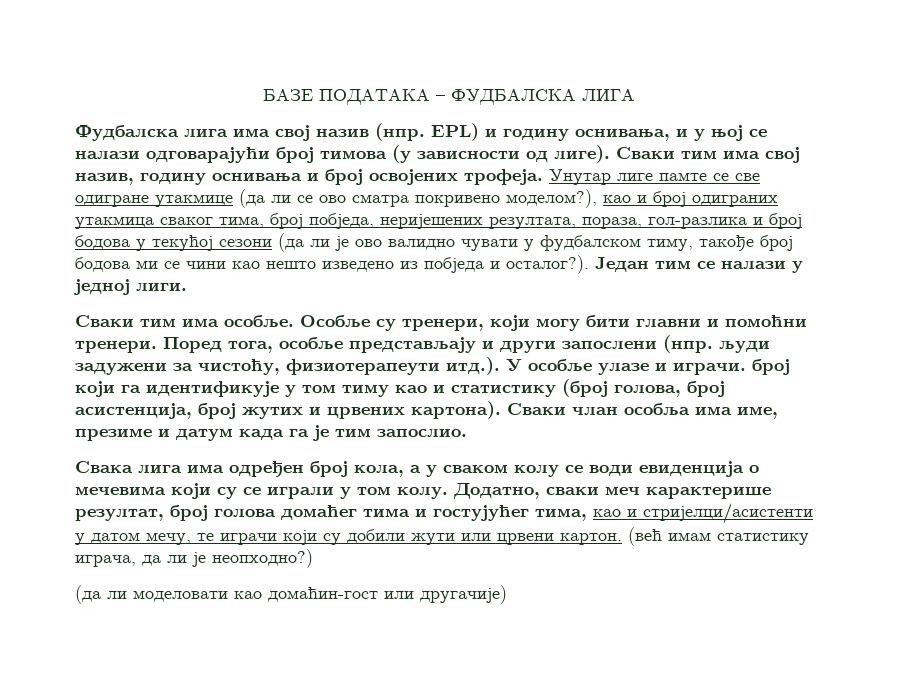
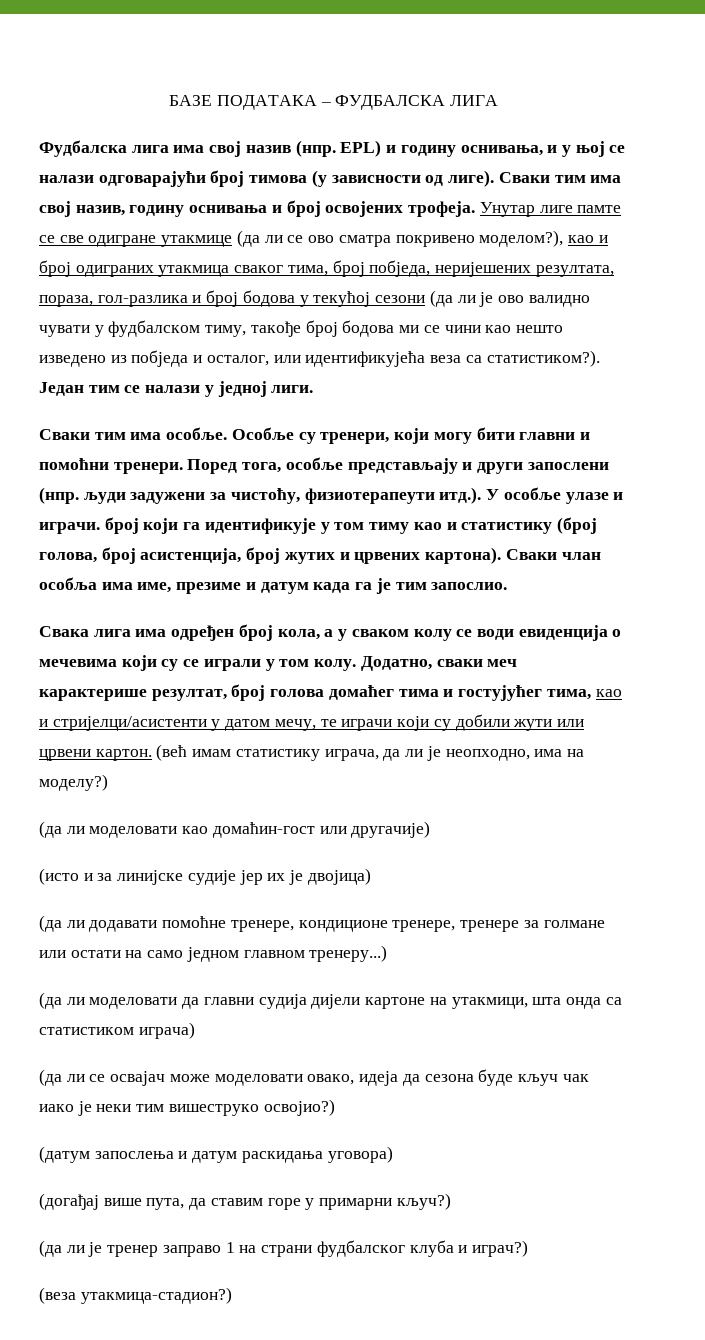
[506,255,589,274] осталог?). -> [206,350,600,367] осталог, или идентификујећа веза са статистиком?).
[212,549,313,568] неопходно?) -> [445,749,584,761] [39,774,108,791] неопходно, има на моделу?)
(507, 594) none -> [39,868,371,885] [39,915,605,932] [39,945,388,962] [39,992,622,1009] [39,1022,195,1039] [39,1069,589,1086] [39,1099,335,1116] [39,1146,393,1163] [39,1193,451,1210] [39,1240,528,1257] [39,1287,232,1304] // (исто и за линијске судије јер их је двојица) // (да ли додавати помоћне тренере, кондиционе тренере, тренере за голмане или остати на само једном главном тренеру...) // (да ли моделовати да главни судија дијели картоне на утакмици, шта онда са статистиком играча) // (да ли се освајач може моделовати овако, идеја да сезона буде кључ чак иако је неки тим вишеструко освојио?) // (датум запослења и датум раскидања уговора) // (догађај више пута, да ставим горе у примарни кључ?) // (да ли је тренер заправо 1 на страни фудбалског клуба и играч?) // (веза утакмица-стадион?)

